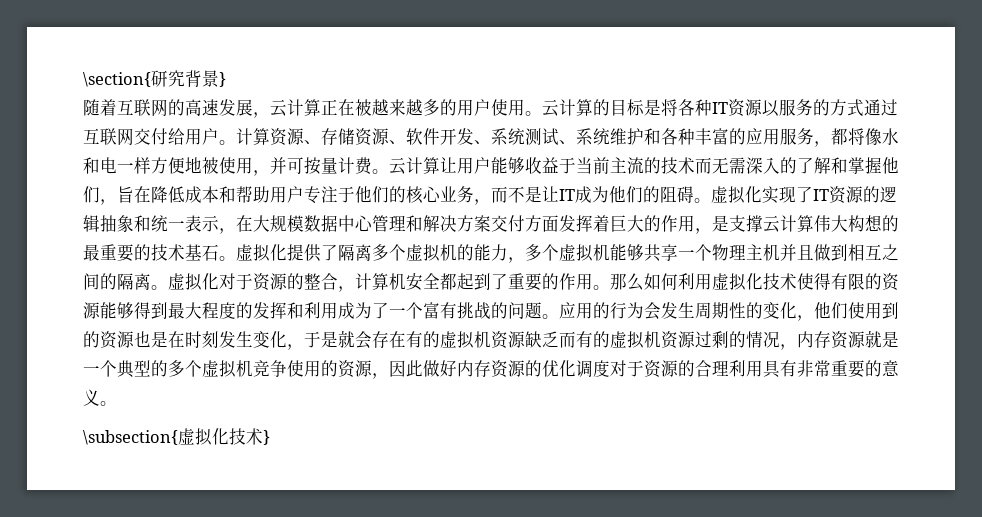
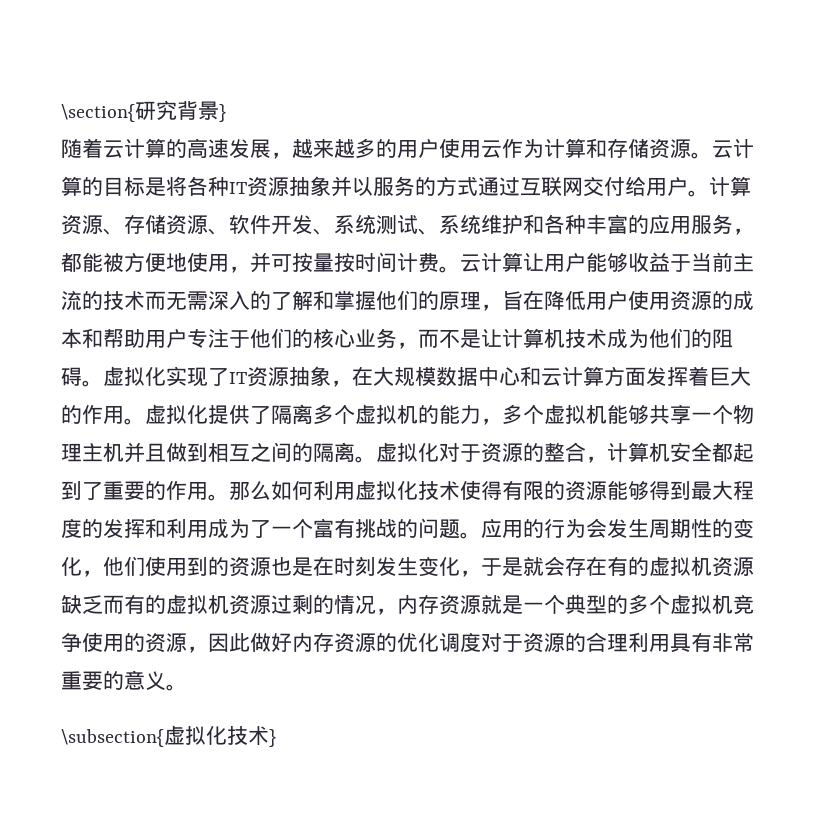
[117,99,168,117] 互联网 -> [103,138,166,159] 云计算
[270,99,372,117] 云计算正在被 -> (292, 155) none
(525, 107) none -> [481,138,691,159] 云作为计算和存储资源
(762, 107) none -> [289,176,352,197] 抽象并
[848,128,899,146] [83,157,219,174] 将像水和电一样方便地被 -> [82,252,187,272] 能被方便地
(338, 165) none -> [334,252,397,272] 按时间
(100, 194) none -> [418,291,481,310] 的原理
(185, 194) none -> [586,290,733,311] 用户使用资源的
[559,189,575,201] IT -> [502,328,607,349] 计算机技术
[863,186,897,203] [83,215,219,232] 的逻辑抽象和统一表示 -> [289,366,331,386] 抽象
[372,215,525,232] 管理和解决方案交付 -> [520,366,604,387] 和云计算
[695,215,899,234] [83,244,219,262] ，是支撑云计算伟大构想的最重要的技术基石 -> (124, 415) none

